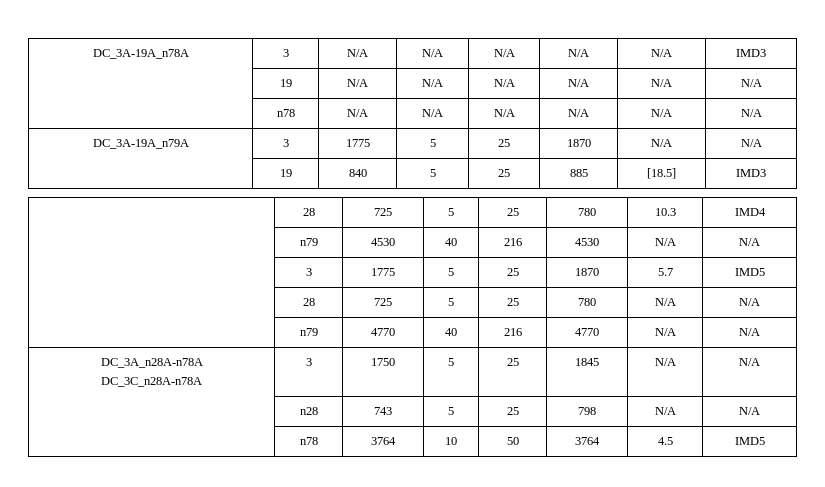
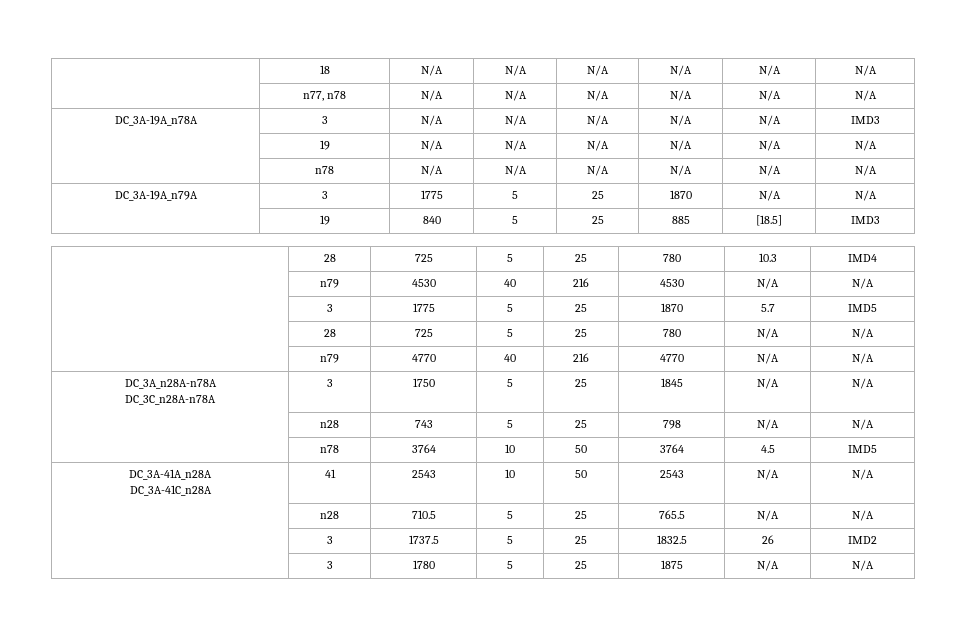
(92, 54) none -> [319,65,330,74] [421,65,443,76] [504,65,527,76] [587,65,609,76] [670,65,692,76] [758,65,781,76] [854,65,877,76] [302,91,347,101] [421,90,443,101] [504,90,527,101] [587,90,609,101] [670,90,692,101] [758,90,781,101] [854,90,877,101] | 18 | N/A | N/A | N/A | N/A | N/A | N/A // | n77, n78 | N/A | N/A | N/A | N/A | N/A | N/A //
(765, 441) none -> [129,469,212,480] [129,485,212,496] [324,469,336,478] [411,470,436,478] [505,469,515,478] [575,470,587,478] [659,470,684,478] [757,469,779,480] [852,469,874,480] [320,511,339,519] [411,510,436,519] [507,511,513,519] [575,511,587,519] [658,510,685,519] [757,510,779,521] [852,510,874,521] [326,536,333,544] [408,535,439,544] [507,536,513,544] [575,536,587,544] [656,535,687,544] [761,535,774,544] [848,536,877,544] [326,561,333,569] [412,560,435,569] [507,561,513,569] [575,561,587,569] [660,560,683,569] [757,560,779,571] [852,560,874,571] // DC_3A-41A_n28A // DC_3A-41C_n28A | 41 | 2543 | 10 | 50 | 2543 | N/A | N/A // | n28 | 710.5 | 5 | 25 | 765.5 | N/A | N/A // | 3 | 1737.5 | 5 | 25 | 1832.5 | 26 | IMD2 // | 3 | 1780 | 5 | 25 | 1875 | N/A | N/A

